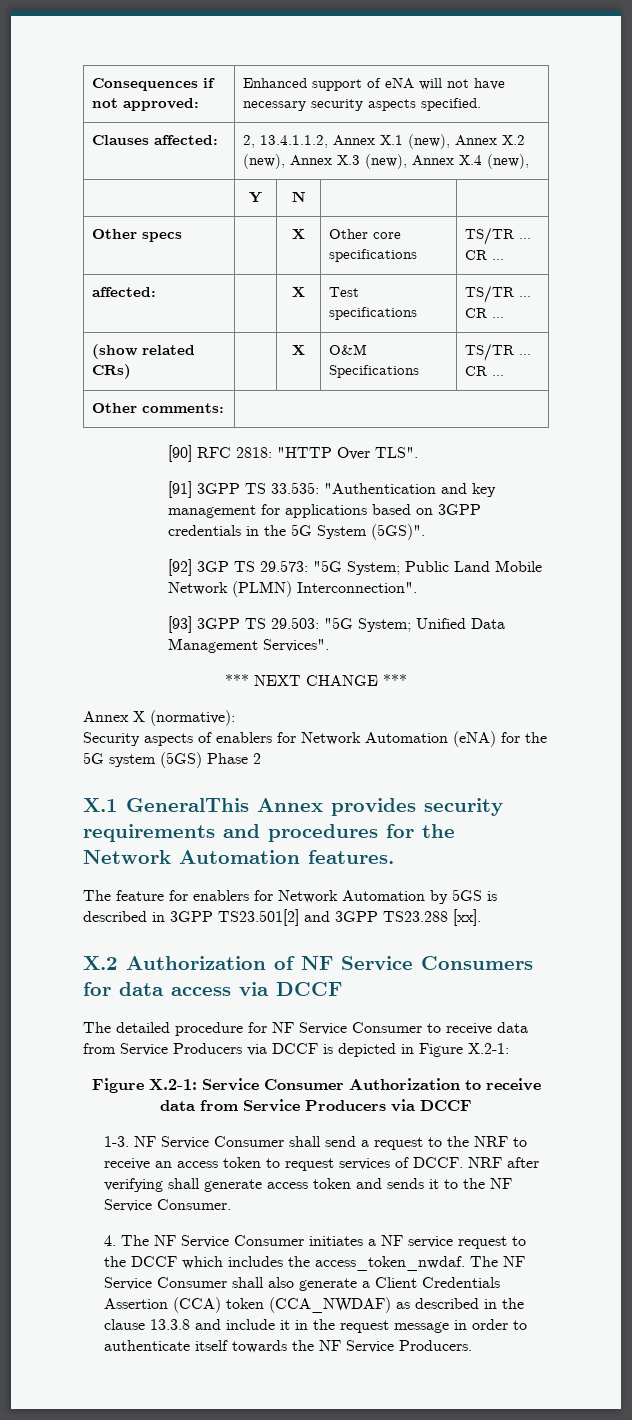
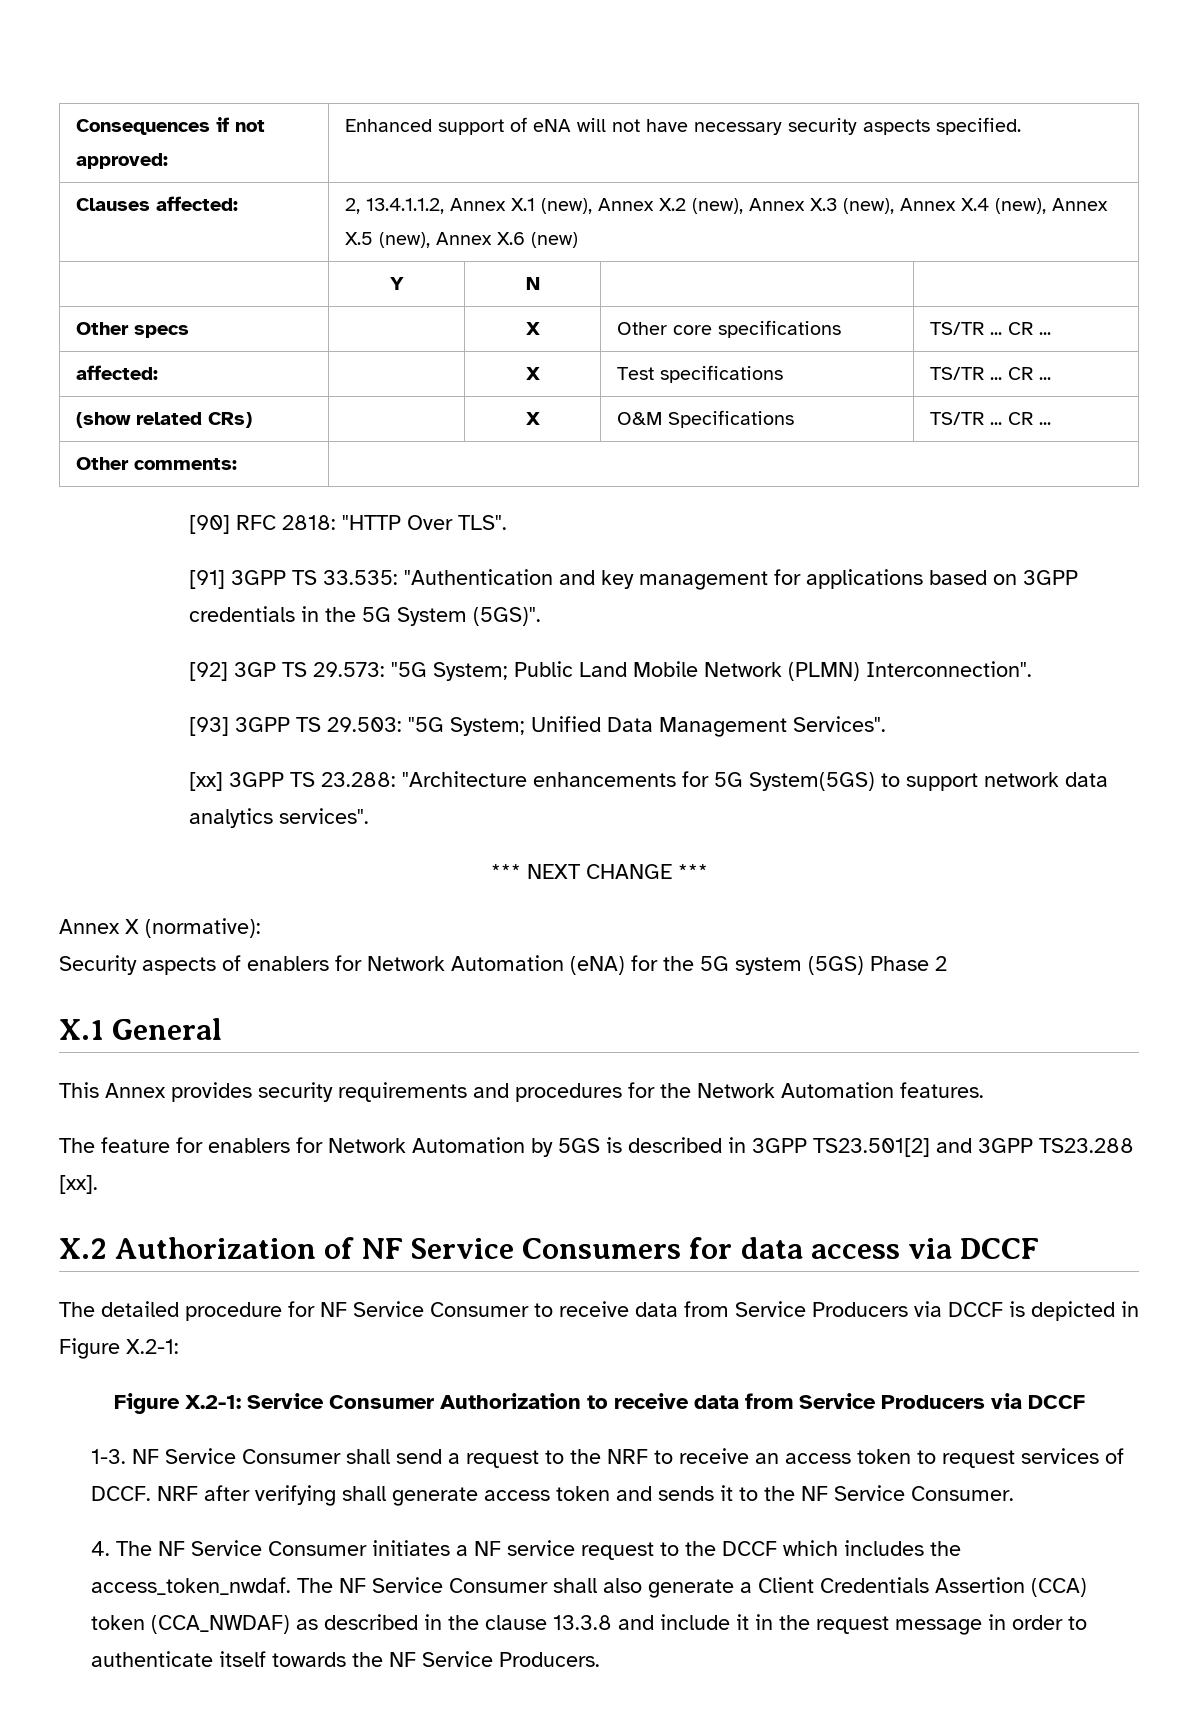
(529, 161) none -> [1051,198,1108,211] [344,232,578,248] Annex X.5 (new), Annex X.6 (new)
(329, 645) none -> [188,771,1108,791] [188,808,369,828] // [xx] 3GPP TS 23.288: "Architecture enhancements for 5G System(5GS) to support network data analytics services".
[126,798,249,812] GeneralThis -> [112,1018,223,1040] [59,1082,99,1098] General // This

